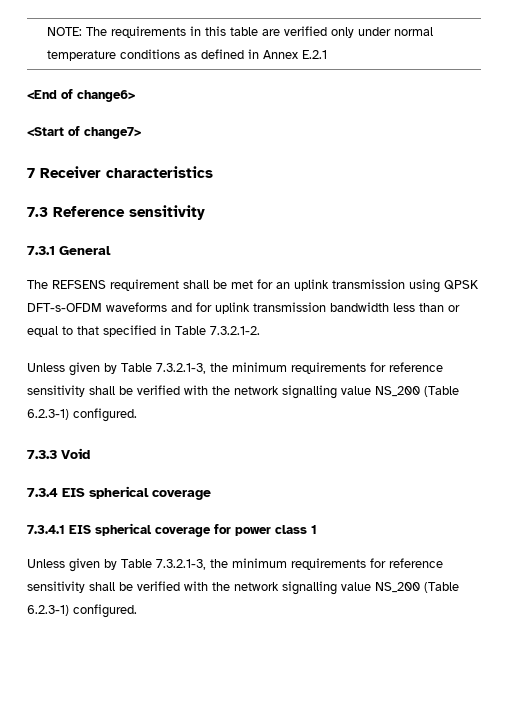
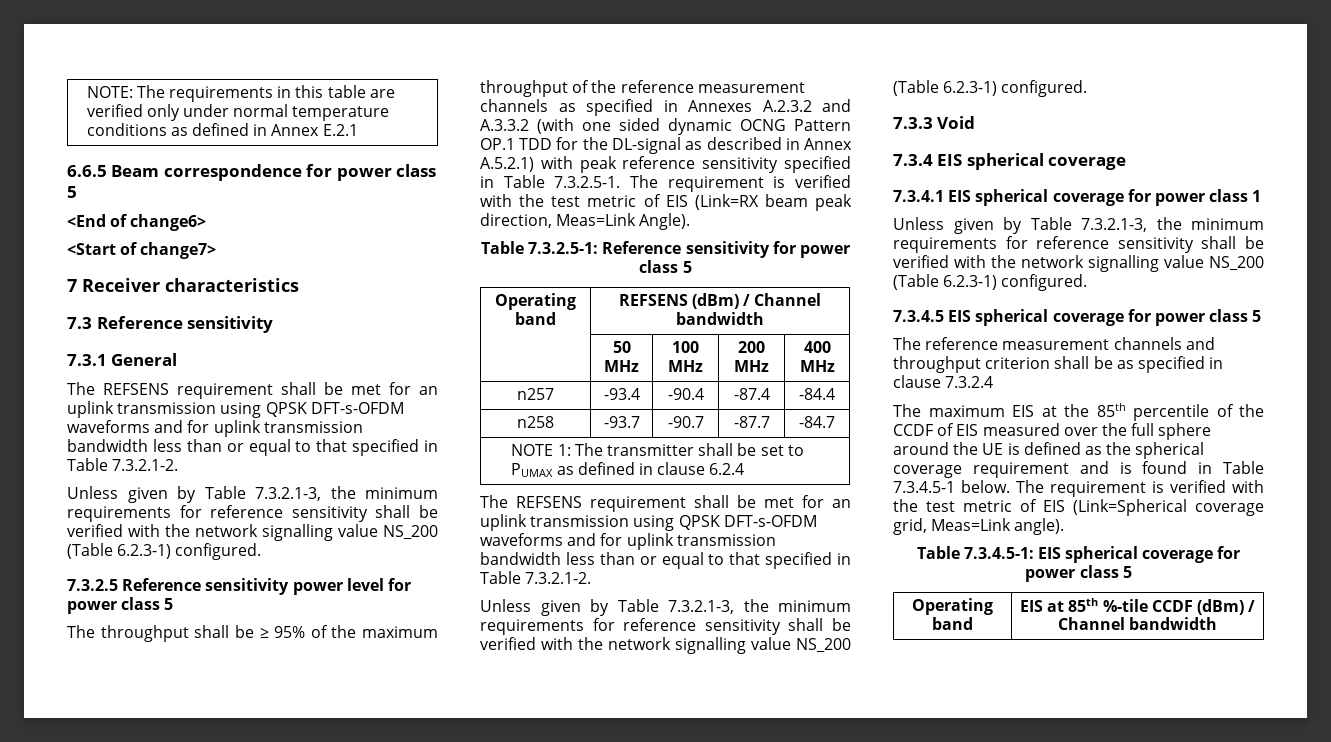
(327, 54) none -> [67,164,437,181] [67,186,77,198] // 6.6.5 Beam correspondence for power class 5
(137, 415) none -> [67,578,411,595] [67,597,174,614] [67,625,438,642] [480,80,805,97] [480,99,851,116] [480,118,851,135] [480,137,852,154] [480,156,851,173] [480,175,851,192] [480,194,852,211] [480,213,691,230] [481,241,850,258] [639,260,692,273] [495,293,576,310] [515,312,556,325] [618,293,822,309] [676,312,764,325] [612,341,631,353] [604,360,639,372] [672,341,699,353] [668,360,703,372] [738,341,765,353] [734,360,769,372] [803,341,831,353] [799,360,835,372] [517,388,554,400] [603,388,640,400] [667,388,704,400] [733,388,770,400] [799,388,835,400] [517,416,554,428] [603,416,640,428] [667,416,704,428] [733,416,770,428] [799,416,835,428] [511,443,804,456] [511,462,745,477] [480,495,851,512] [480,514,817,531] [480,533,776,550] [480,552,851,569] [480,571,592,584] [480,599,851,616] [480,618,851,635] [480,637,851,654] [893,80,1088,97] // 7.3.2.5 Reference sensitivity power level for power class 5 // The throughput shall be ≥ 95% of the maximum throughput of the reference measurement channels as specified in Annexes A.2.3.2 and A.3.3.2 (with one sided dynamic OCNG Pattern OP.1 TDD for the DL-signal as described in Annex A.5.2.1) with peak reference sensitivity specified in Table 7.3.2.5-1. The requirement is verified with the test metric of EIS (Link=RX beam peak direction, Meas=Link Angle). // Table 7.3.2.5-1: Reference sensitivity for power class 5 // Operating band | REFSENS (dBm) / Channel bandwidth // | 50 MHz | 100 MHz | 200 MHz | 400 MHz // n257 | -93.4 | -90.4 | -87.4 | -84.4 // n258 | -93.7 | -90.7 | -87.7 | -84.7 // NOTE 1: The transmitter shall be set to PUMAX as defined in clause 6.2.4 // The REFSENS requirement shall be met for an uplink transmission using QPSK DFT-s-OFDM waveforms and for uplink transmission bandwidth less than or equal to that specified in Table 7.3.2.1-2. // Unless given by Table 7.3.2.1-3, the minimum requirements for reference sensitivity shall be verified with the network signalling value NS_200 (Table 6.2.3-1) configured.
(137, 611) none -> [893,309,1262,326] [893,337,1215,350] [893,356,1224,373] [893,375,994,388] [893,403,1264,421] [893,423,1212,440] [893,442,1205,459] [893,461,1265,478] [893,480,1264,497] [893,499,1264,516] [893,518,1065,535] [916,546,1241,563] [1025,565,1132,582] [912,598,993,615] [932,617,973,630] [1019,598,1256,615] [1057,617,1218,630] // 7.3.4.5 EIS spherical coverage for power class 5 // The reference measurement channels and throughput criterion shall be as specified in clause 7.3.2.4 // The maximum EIS at the 85th percentile of the CCDF of EIS measured over the full sphere around the UE is defined as the spherical coverage requirement and is found in Table 7.3.4.5-1 below. The requirement is verified with the test metric of EIS (Link=Spherical coverage grid, Meas=Link angle). // Table 7.3.4.5-1: EIS spherical coverage for power class 5 // Operating band | EIS at 85th %-tile CCDF (dBm) / Channel bandwidth

